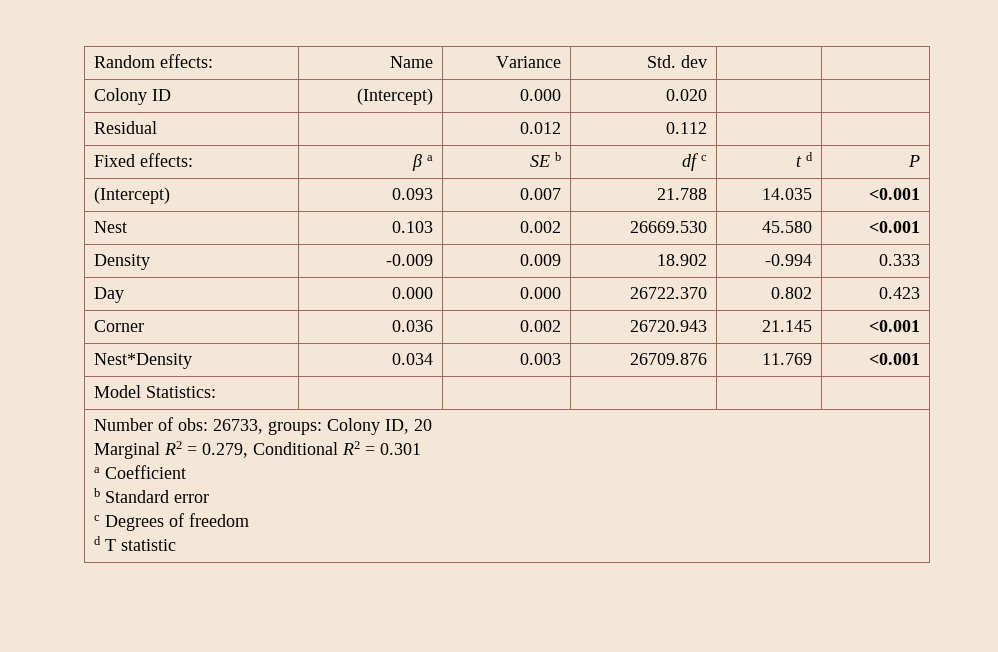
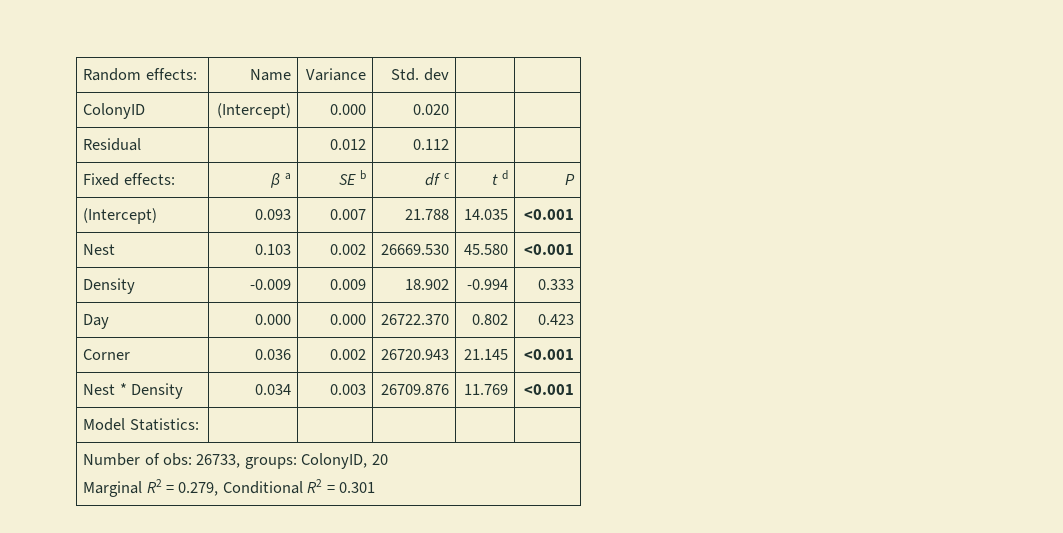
[94,88,172,105] Colony ID -> [83,103,146,119] ColonyID
[94,353,193,369] Nest*Density -> [83,383,184,399] Nest * Density
[327,418,410,435] Colony ID, -> [301,453,368,469] ColonyID,
[94,465,187,479] [94,488,210,503] [94,513,250,531] [94,536,177,551] // a Coefficient // b Standard error // c Degrees of freedom // d T statistic -> (376, 487) none

